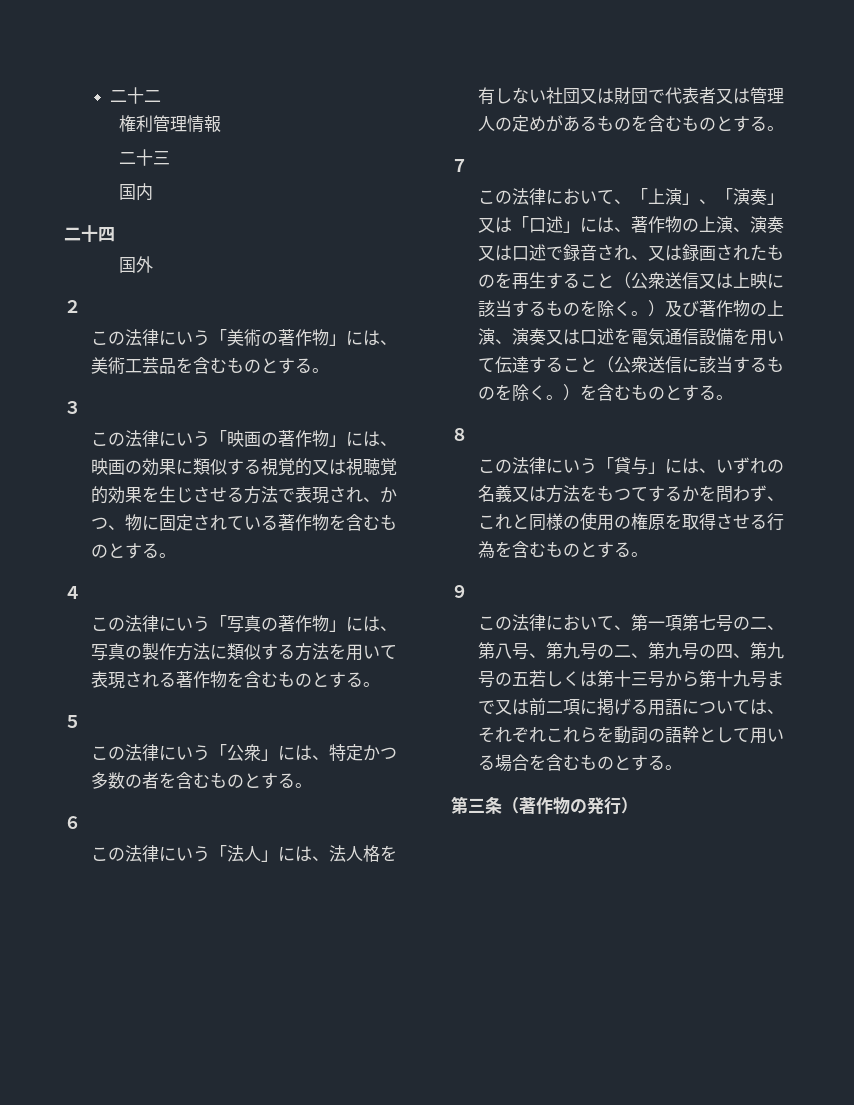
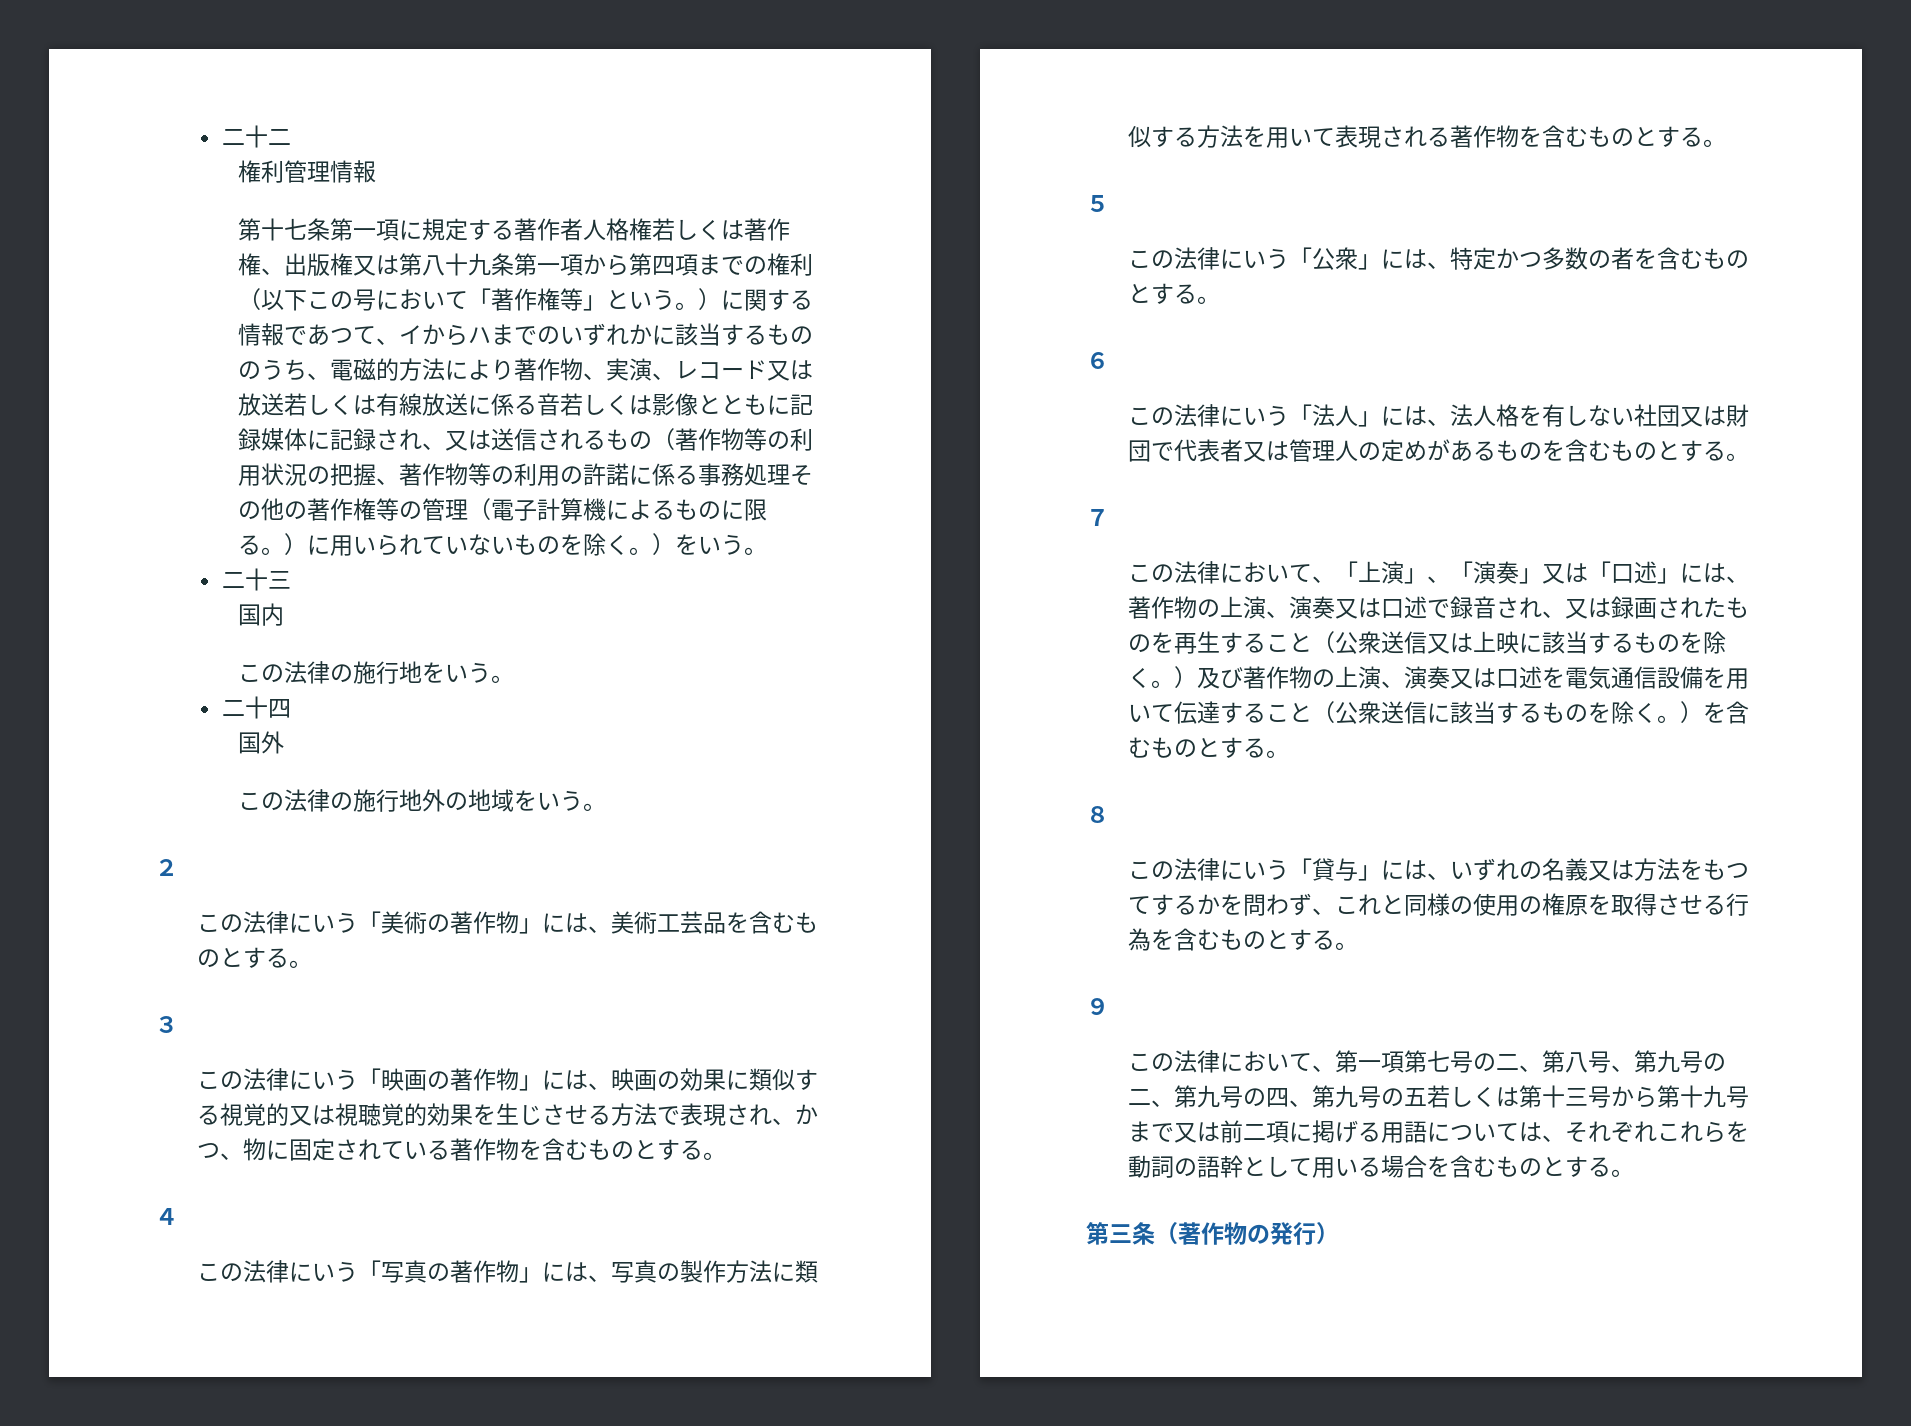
[118,149,170,166] [118,183,153,201] [64,225,115,242] [118,256,153,273] 二十三 // 国内 // 二十四 // 国外 -> [238,218,791,241] [238,253,814,276] [238,288,814,311] [238,323,814,346] [238,358,814,381] [238,393,814,416] [238,428,814,451] [238,463,814,486] [238,498,768,521] [238,533,768,556] [221,568,291,591] [238,603,285,626] [238,661,515,684] [221,696,291,719] [238,731,285,754] [238,789,607,812] 第十七条第一項に規定する著作者人格権若しくは著作権、出版権又は第八十九条第一項から第四項までの権利（以下この号において「著作権等」という。）に関する情報であつて、イからハまでのいずれかに該当するもののうち、電磁的方法により著作物、実演、レコード又は放送若しくは有線放送に係る音若しくは影像とともに記録媒体に記録され、又は送信されるもの（著作物等の利用状況の把握、著作物等の利用の許諾に係る事務処理その他の著作権等の管理（電子計算機によるものに限る。）に用いられていないものを除く。）をいう。 // 二十三 // 国内 // この法律の施行地をいう。 // 二十四 // 国外 // この法律の施行地外の地域をいう。

